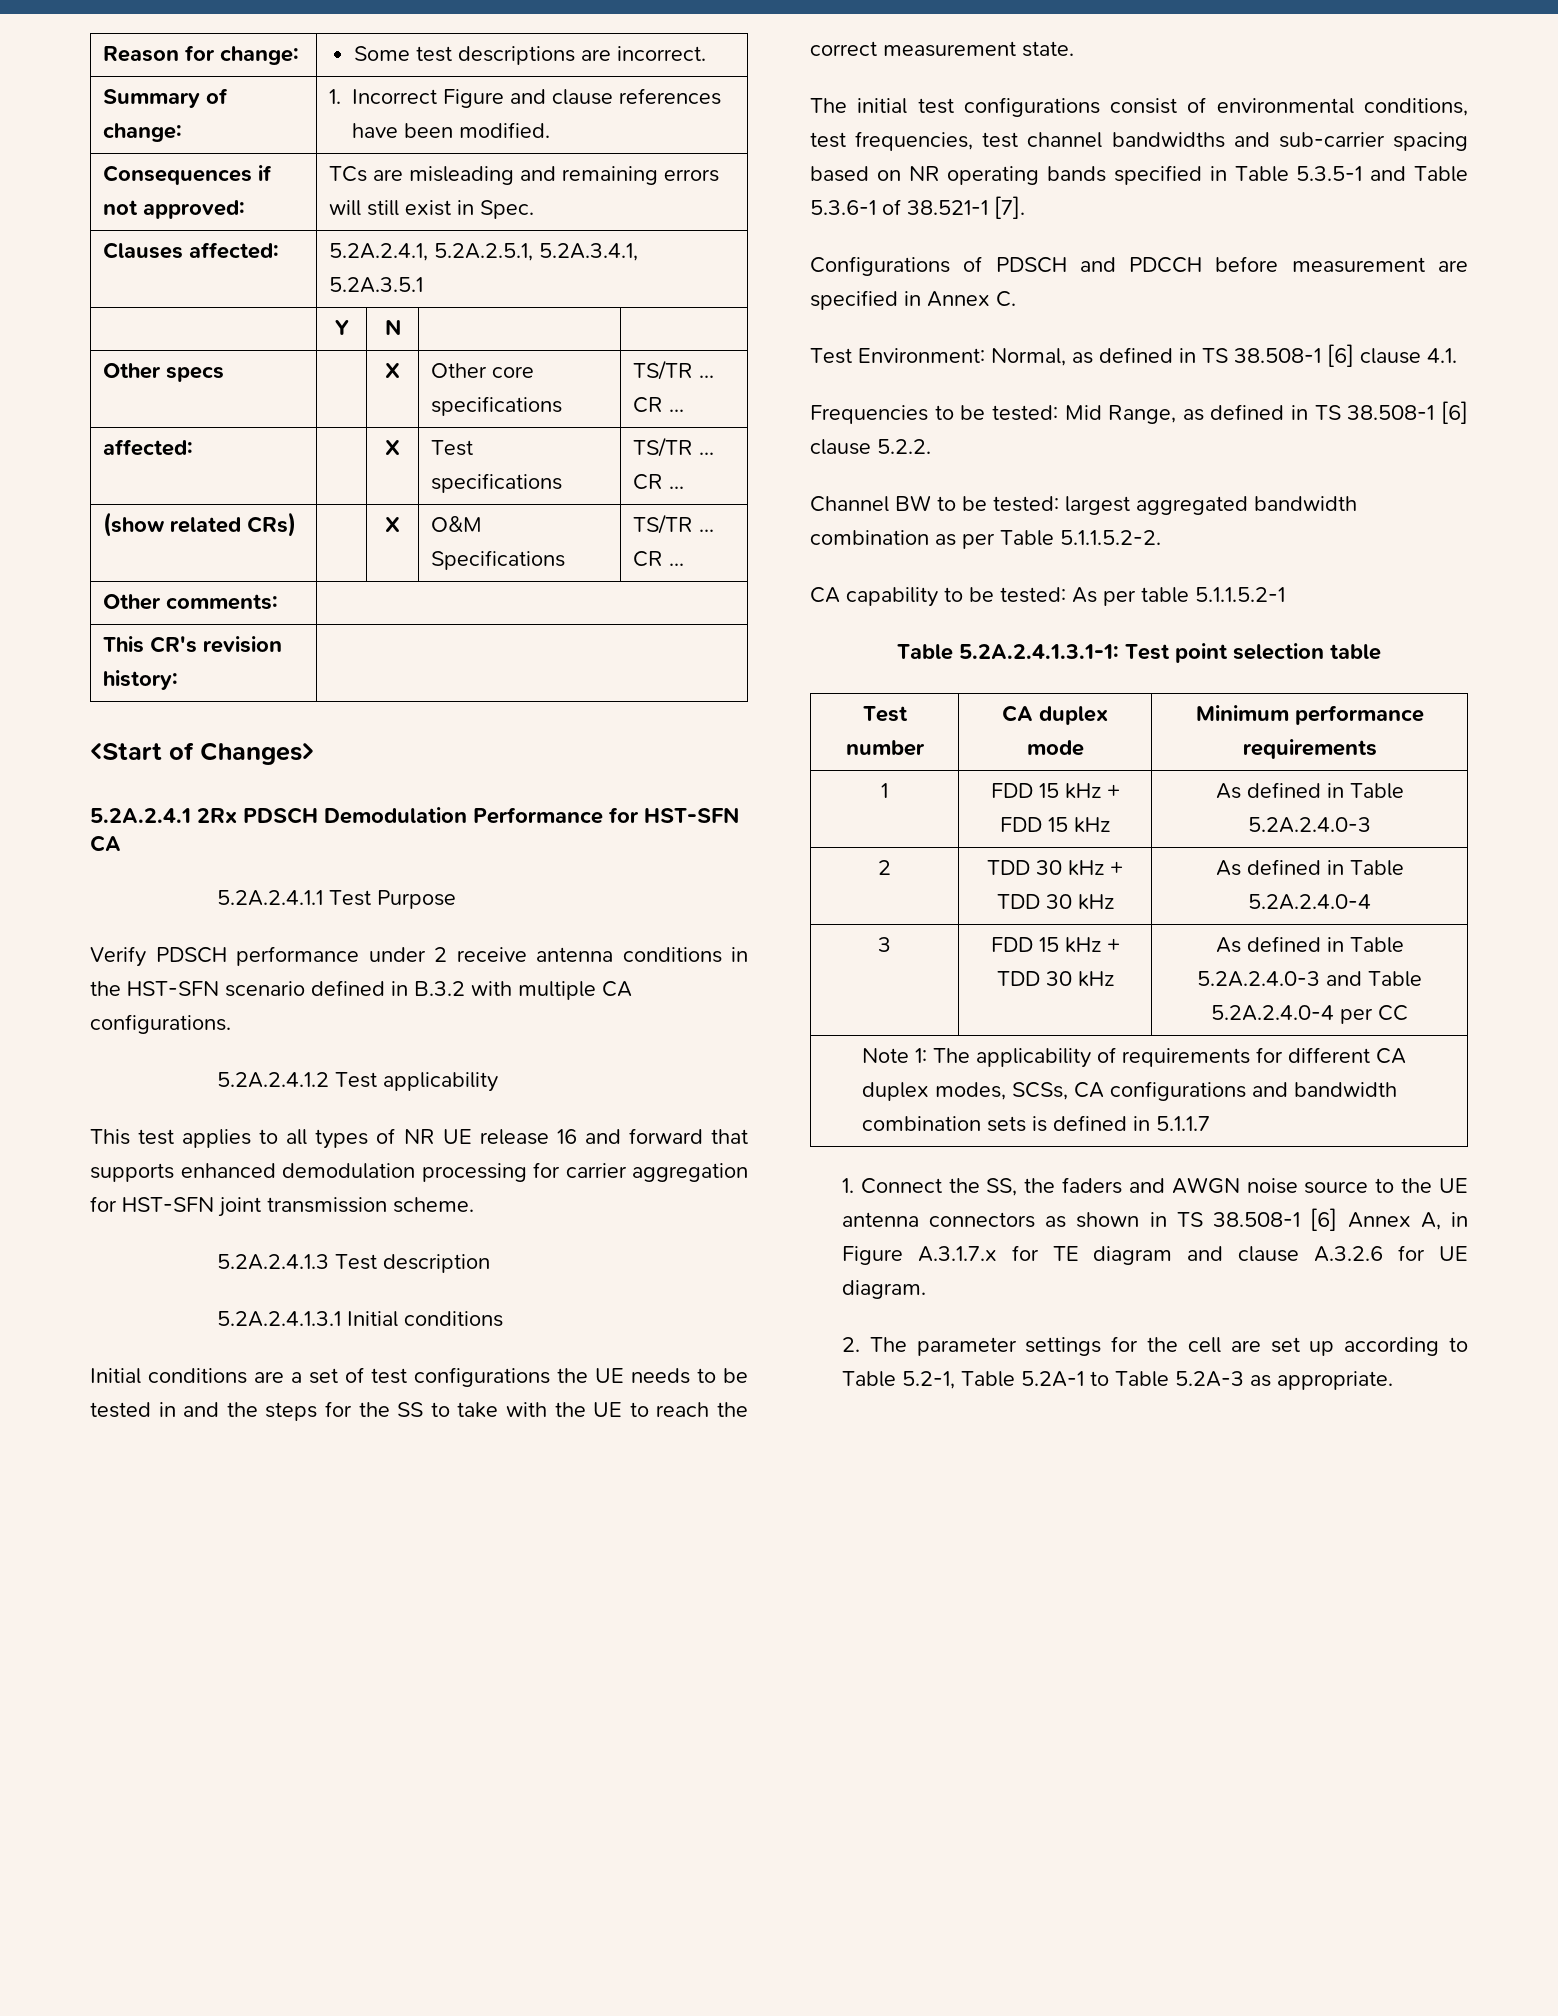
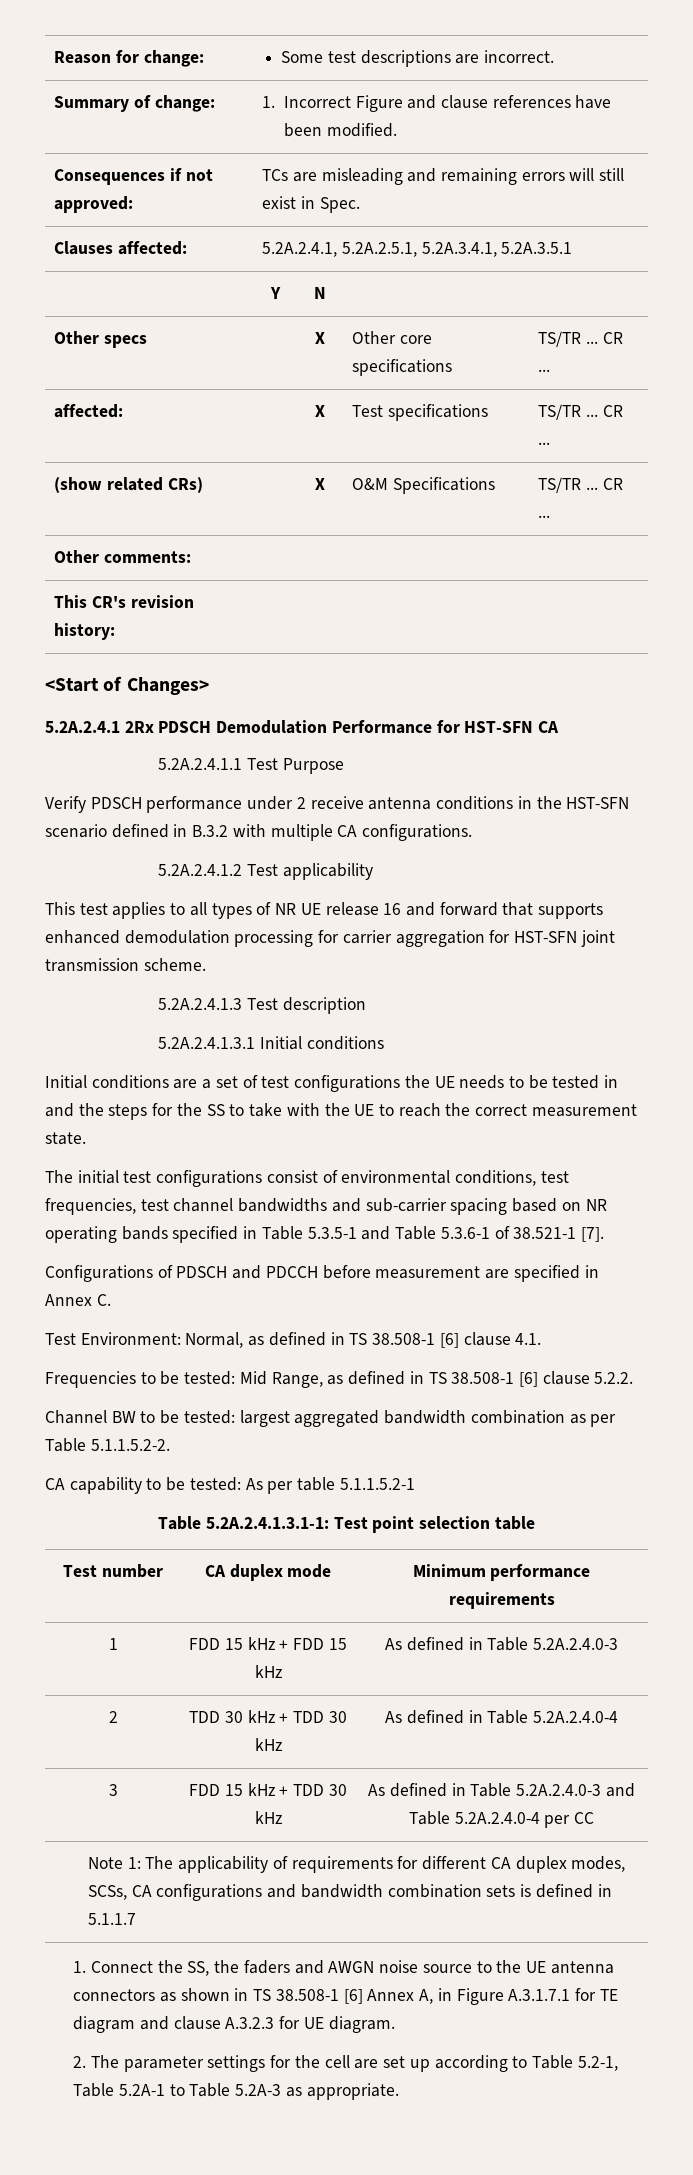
[917,1246,997,1262] A.3.1.7.x -> [508,1989,571,2001] A.3.1.7.1
[1314,1246,1384,1262] A.3.2.6 -> [225,2017,275,2029] A.3.2.3

